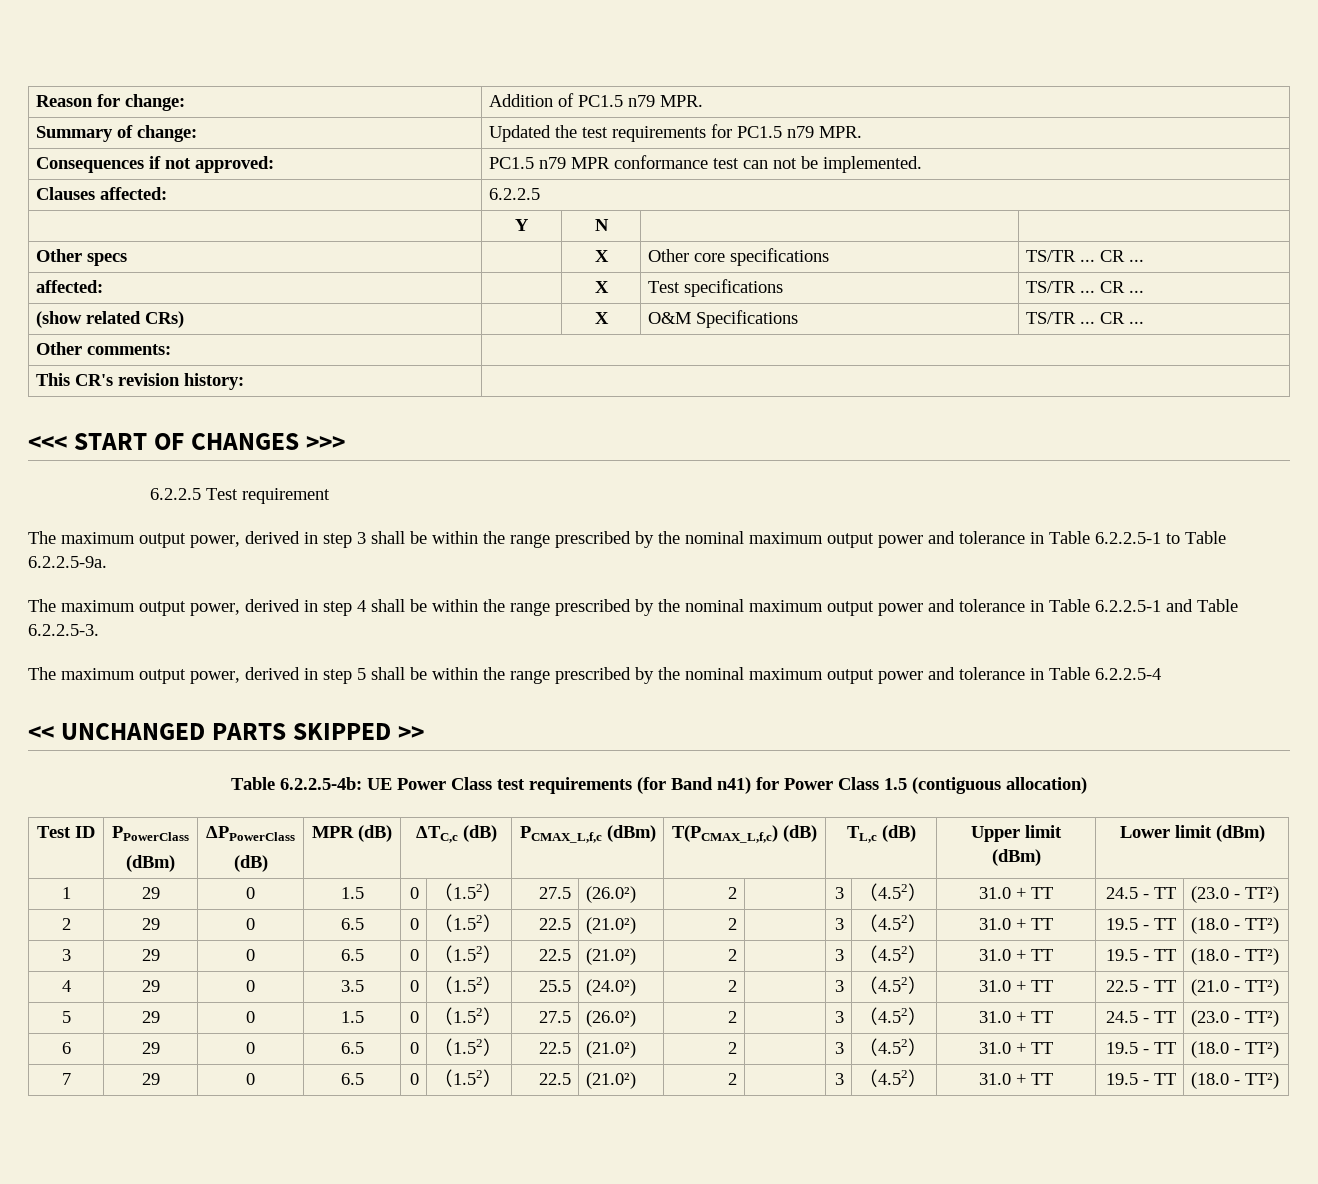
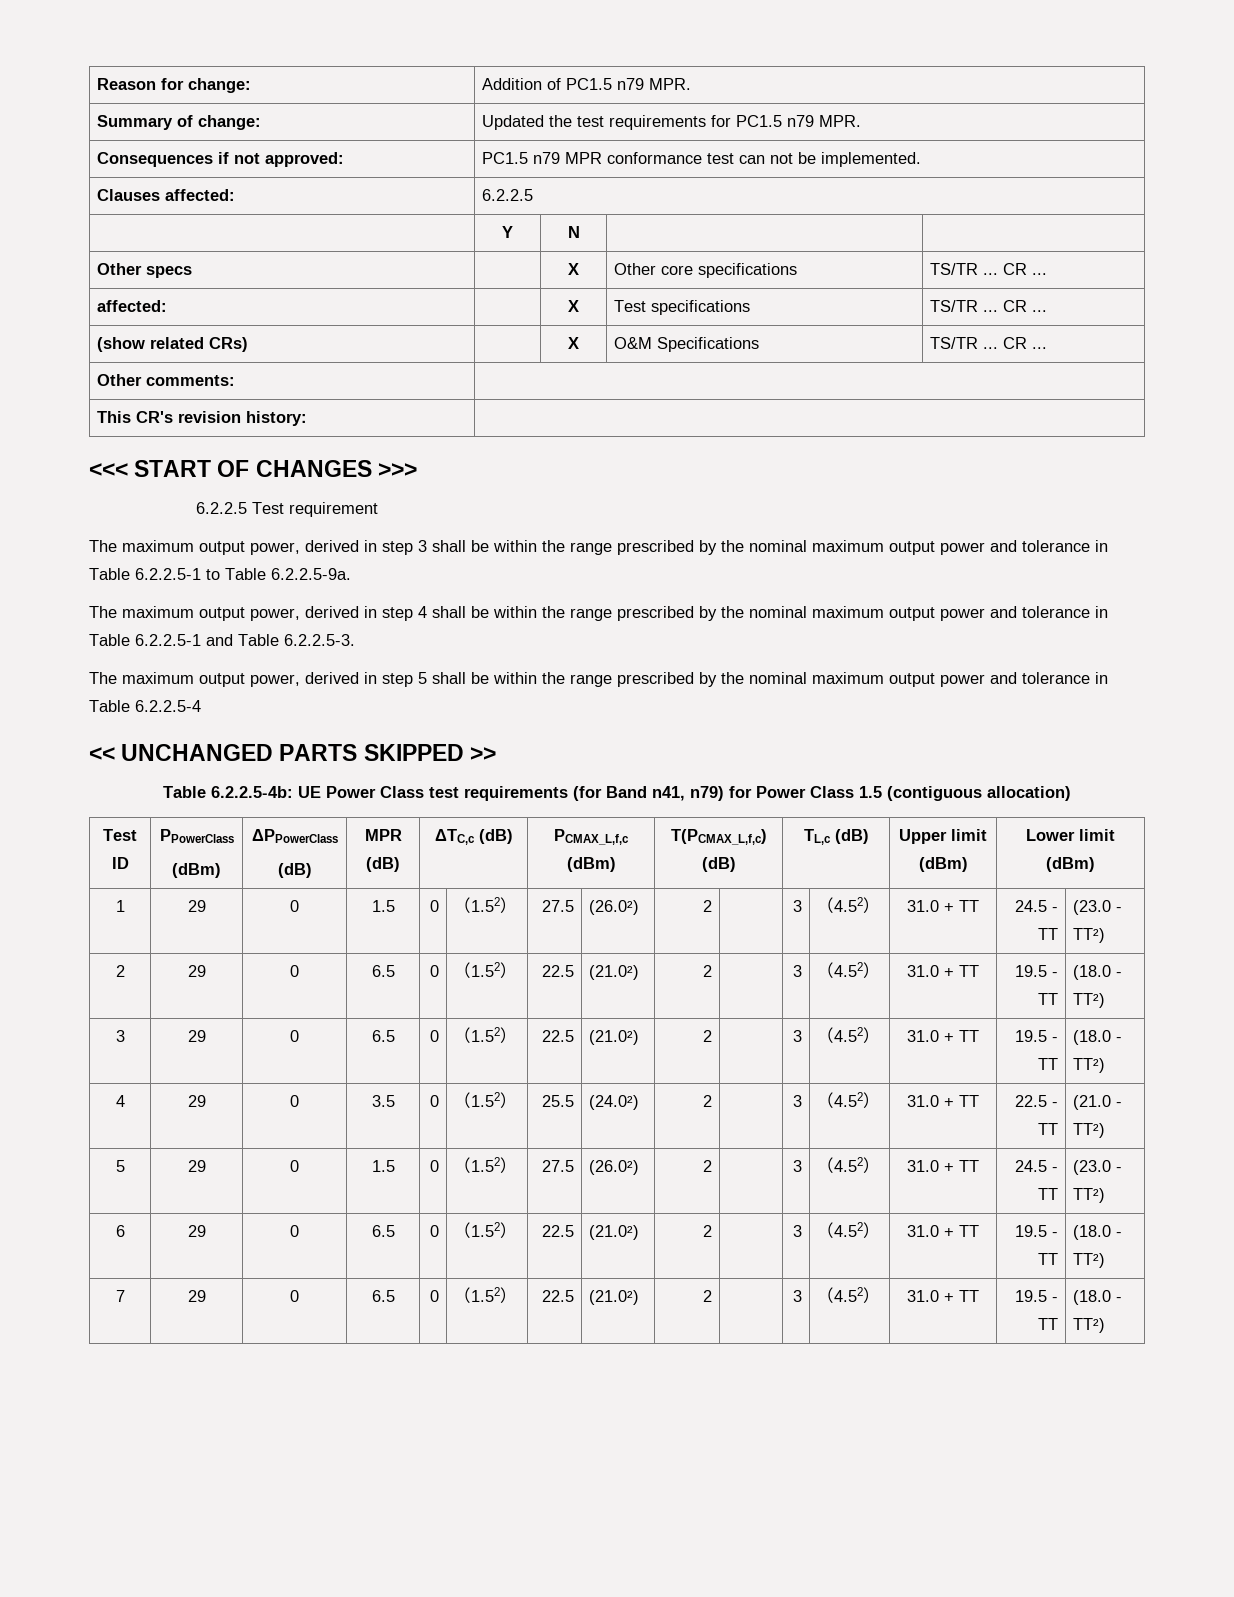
[717,777,751,794] n41) -> [652,786,724,801] n41, n79)

